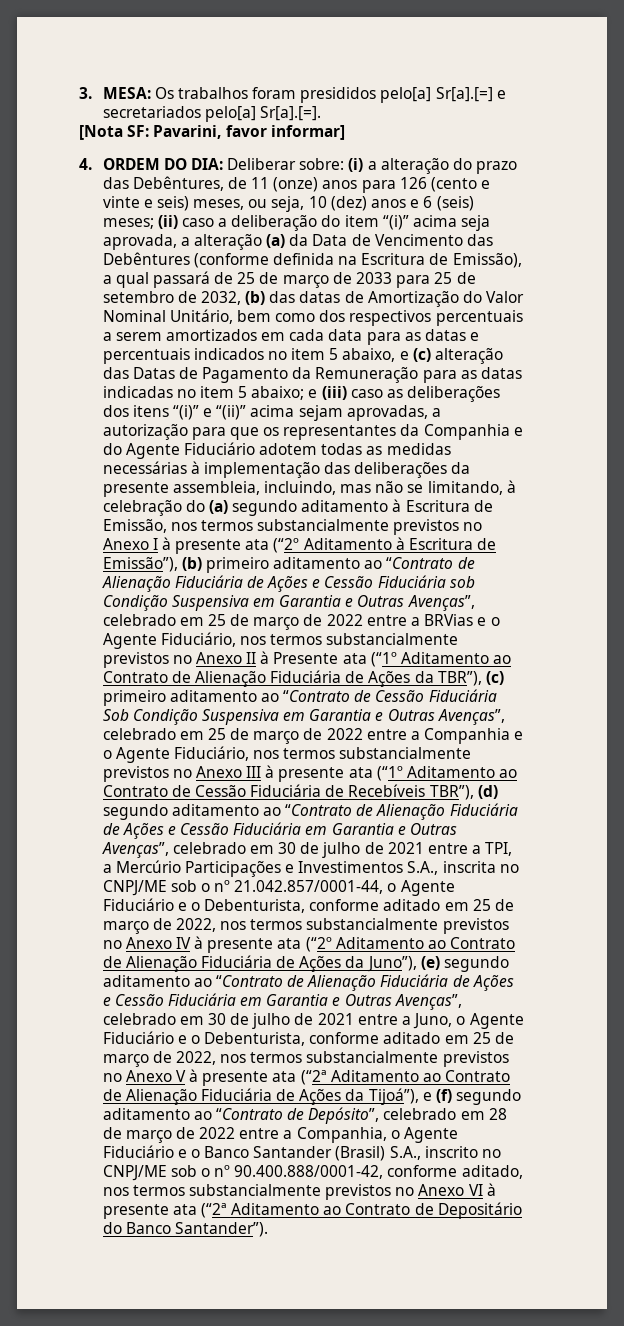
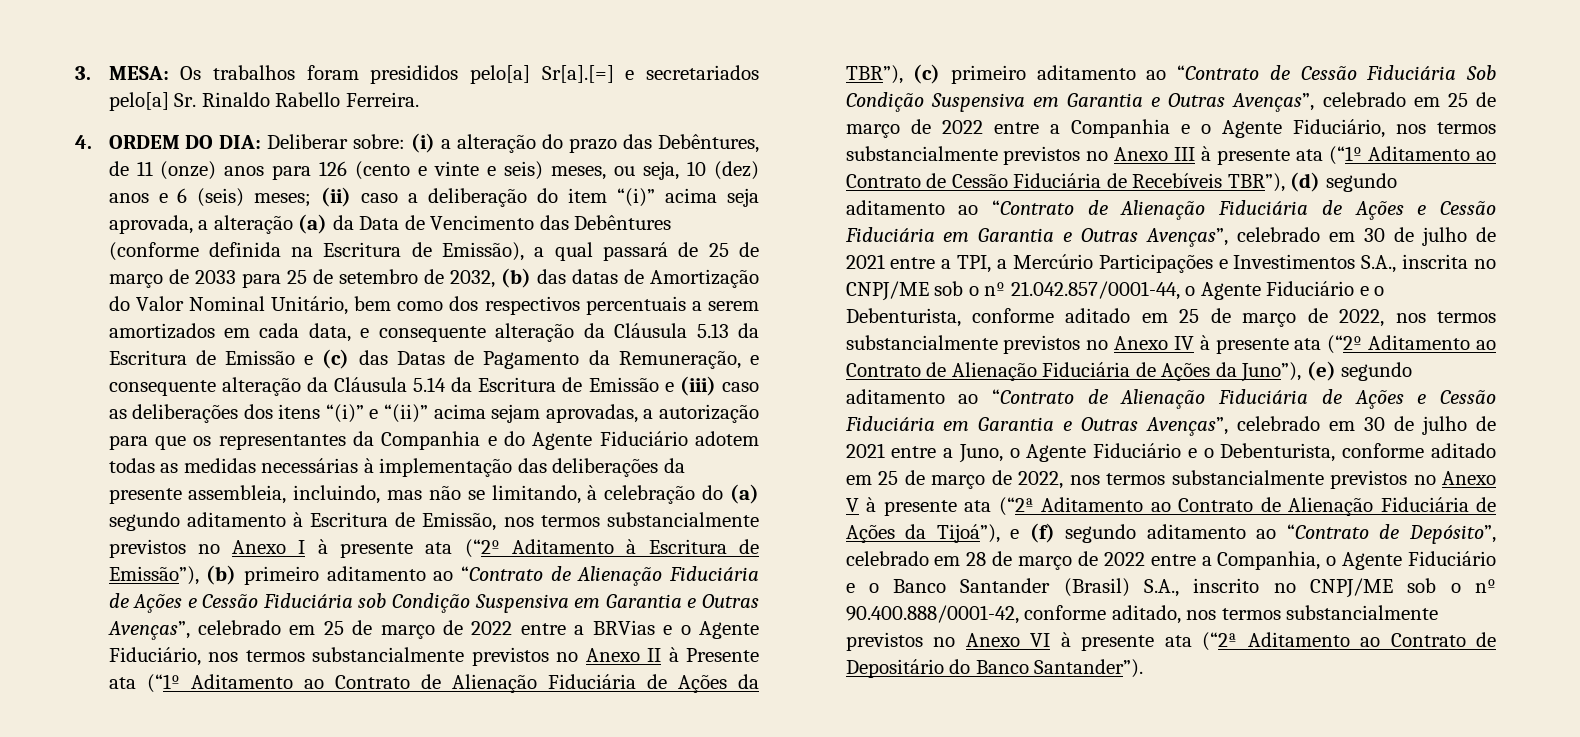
[259,106,321,121] [79,125,345,140] Sr[a].[=]. // [Nota SF: Pavarini, favor informar] -> [174,92,419,107] Sr. Rinaldo Rabello Ferreira.
[328,329,480,345] [102,348,396,364] data para as datas e percentuais indicados no item 5 abaixo, -> [308,323,759,342] [108,350,295,365] data, e consequente alteração da Cláusula 5.13 da Escritura de Emissão
[435,348,504,364] alteração -> (350, 359) none
[315,367,523,383] [102,386,305,400] Remuneração para as datas indicadas no item 5 abaixo; -> [618,350,759,369] [108,377,659,396] Remuneração, e consequente alteração da Cláusula 5.14 da Escritura de Emissão

